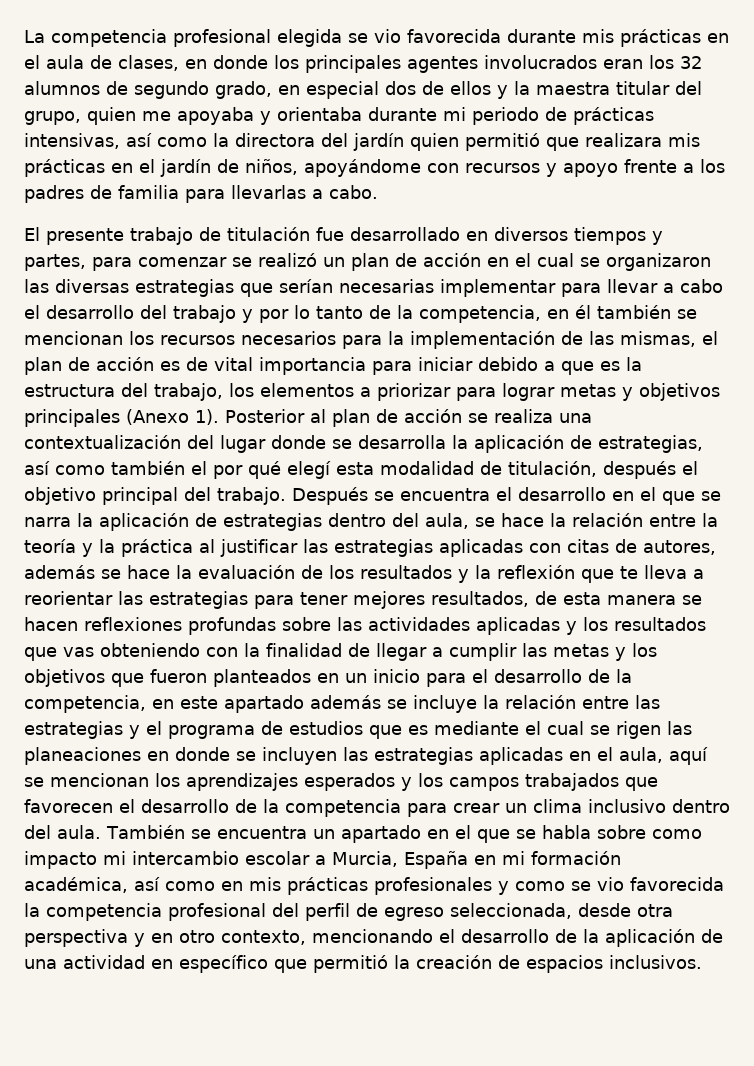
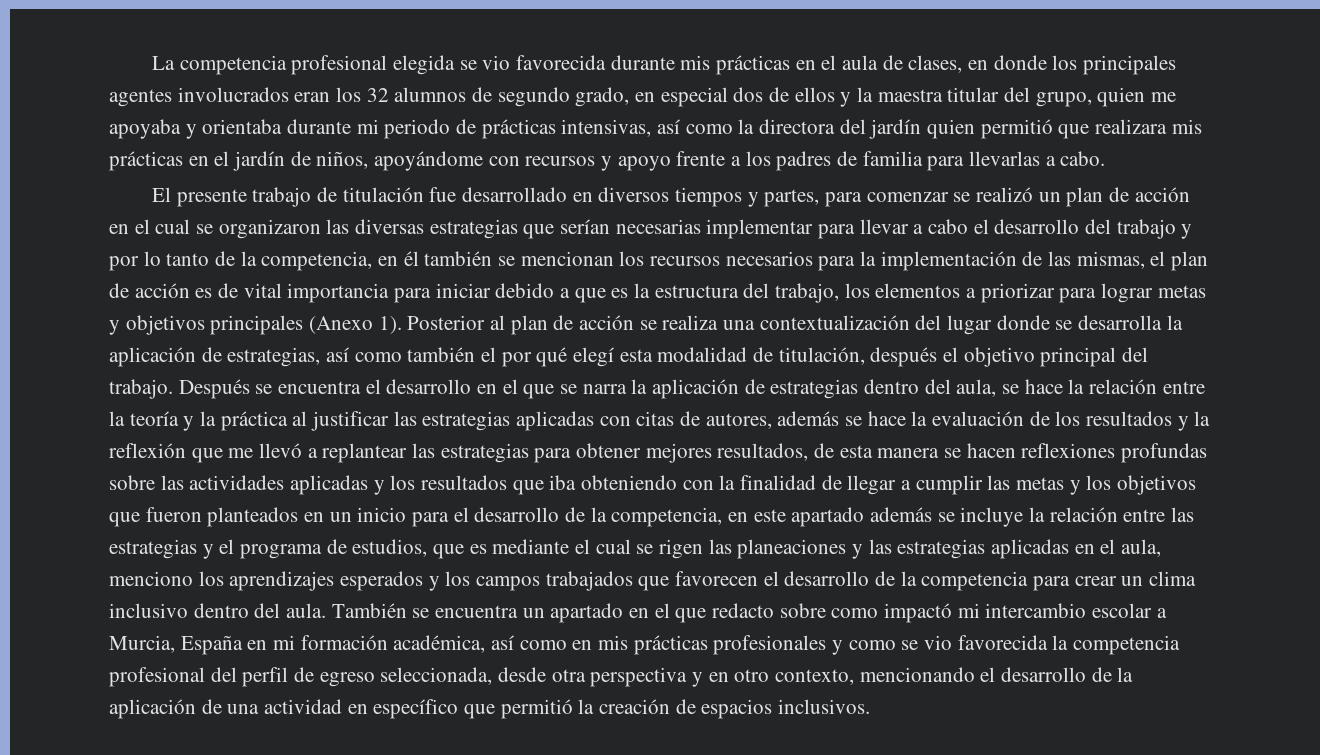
[620,565,704,579] [24,591,113,605] te lleva a reorientar -> [228,443,408,463] me llevó a replantear
[300,592,348,605] tener -> [576,443,642,458] obtener
[63,647,94,657] vas -> [549,475,577,490] iba
[289,721,363,735] estudios -> [352,539,428,557] estudios,
[147,747,337,765] en donde se incluyen -> [852,544,864,559] y
[669,747,708,765] [24,773,149,787] aquí se mencionan -> [109,571,193,586] menciono
[515,825,591,839] se habla -> [712,603,775,618] redacto
[24,851,97,869] impacto -> [884,603,953,623] impactó

